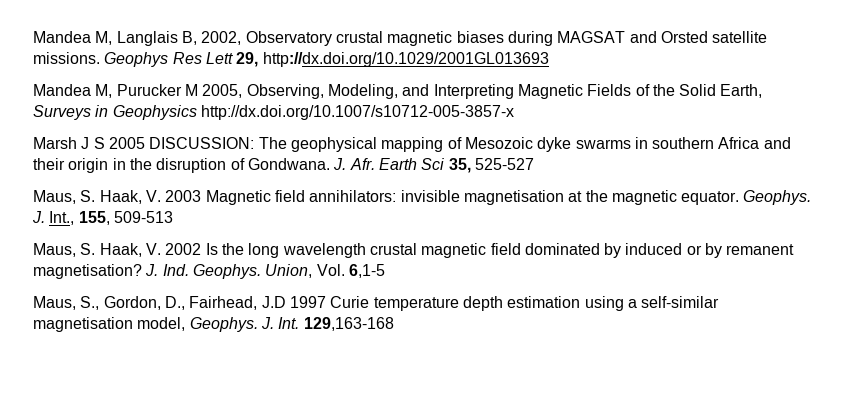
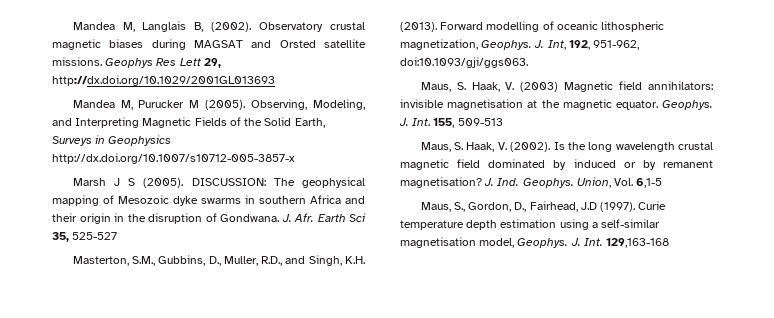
[201,31,242,45] 2002, -> [211,22,252,32] (2002).
[202,84,243,98] 2005, -> [205,100,246,110] (2005).
[108,137,145,149] 2005 -> [143,178,184,188] (2005).
[33,190,202,204] // Maus, S. Haak, V. 2003 -> [72,255,365,266] [400,21,665,32] [400,39,640,50] [400,57,528,68] [420,82,559,92] // Masterton, S.M., Gubbins, D., Muller, R.D., and Singh, K.H. (2013). Forward modelling of oceanic lithospheric magnetization, Geophys. J. Int, 192, 951-962, doi:10.1093/gji/ggs063. // Maus, S. Haak, V. (2003)
[49,211,75,225] Int., -> [412,118,431,126] Int.
[165,243,202,255] 2002 -> [510,142,551,152] (2002).
[289,296,326,308] 1997 -> [600,202,636,212] (1997).

